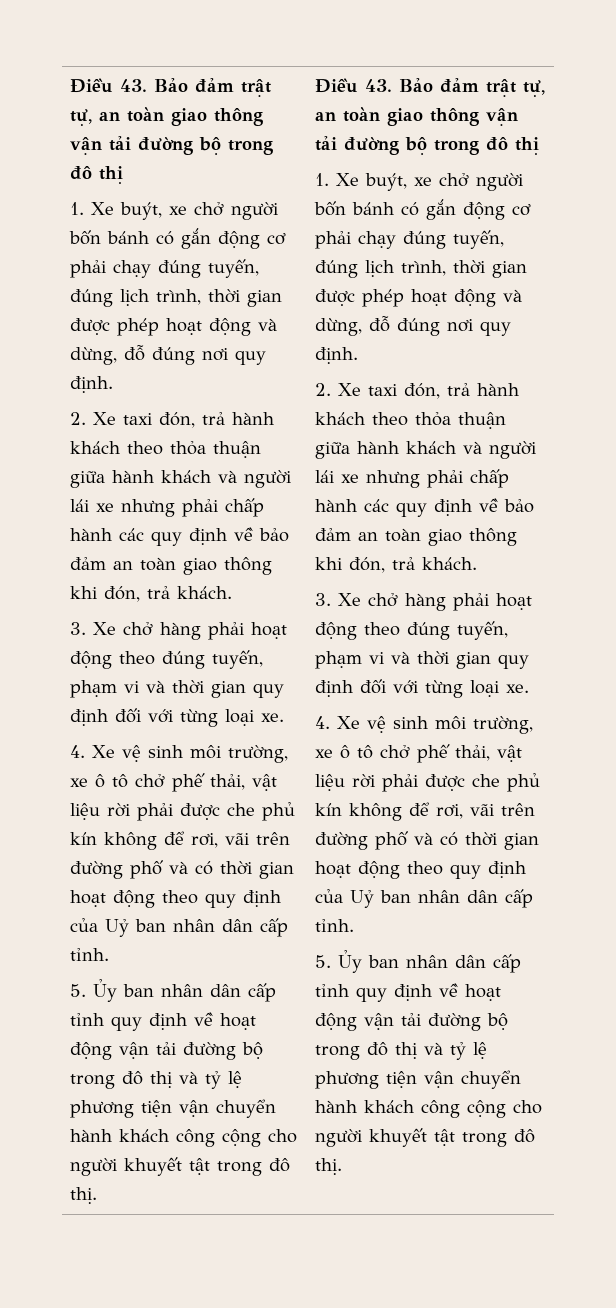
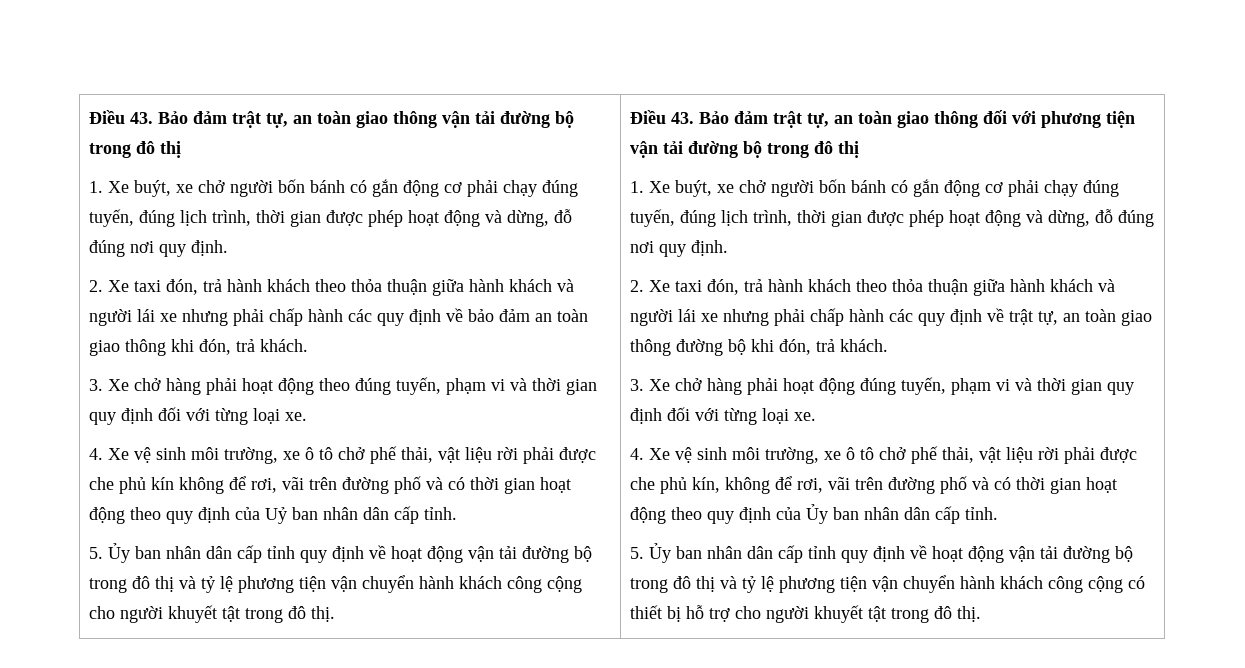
(480, 117) none -> [982,110,1135,128] đối với phương tiện
[504,499,535,513] [315,528,518,546] bảo đảm an toàn giao thông -> [1008,309,1152,326] [629,339,746,356] trật tự, an toàn giao thông đường bộ
[364,622,401,636] theo -> (855, 386) none
[315,803,343,816] kín -> [691,477,720,493] kín,
[350,890,375,908] Uỷ -> [805,504,828,524] Ủy
(507, 1109) none -> [1127,576,1145,589] [629,605,730,622] có thiết bị hỗ trợ

